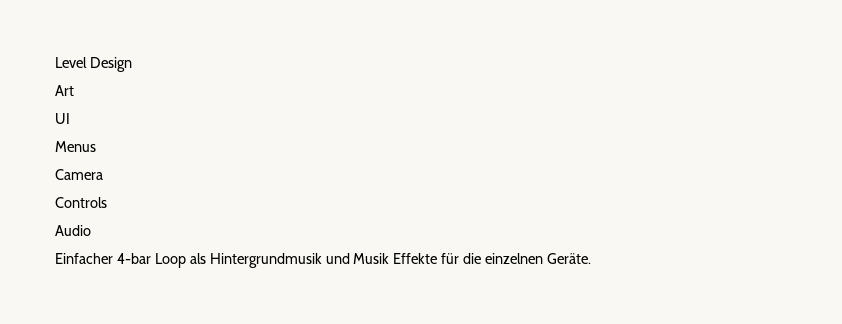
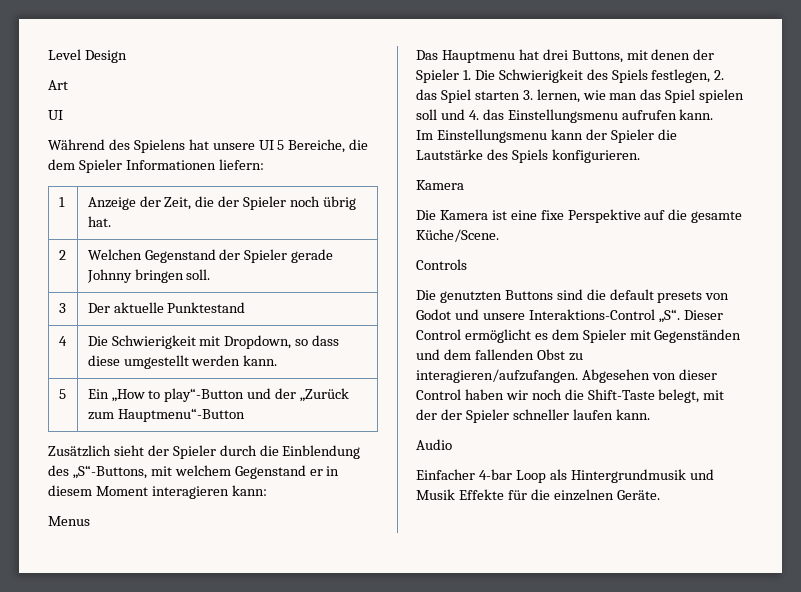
[55,141,96,152] [55,169,103,180] [55,197,107,208] Menus // Camera // Controls -> [48,139,369,153] [48,159,264,173] [58,197,65,207] [87,196,357,210] [87,216,111,227] [58,250,66,260] [87,249,334,263] [86,269,211,283] [58,303,66,313] [87,302,246,313] [58,336,67,346] [87,335,340,349] [87,355,278,369] [58,389,66,399] [87,388,350,402] [87,408,245,422] [48,445,361,459] [48,465,340,479] [48,485,267,499] [48,516,90,526] [416,49,715,63] [416,69,725,83] [416,89,745,103] [416,109,714,123] [416,129,677,143] [416,149,640,163] [416,180,464,190] [416,209,743,223] [416,229,499,242] [416,259,467,270] [416,289,730,303] [416,309,723,323] [416,329,742,343] [416,349,583,361] [416,369,717,383] [416,389,725,403] [416,409,650,423] Während des Spielens hat unsere UI 5 Bereiche, die dem Spieler Informationen liefern: // 1 | Anzeige der Zeit, die der Spieler noch übrig hat. // 2 | Welchen Gegenstand der Spieler gerade Johnny bringen soll. // 3 | Der aktuelle Punktestand // 4 | Die Schwierigkeit mit Dropdown, so dass diese umgestellt werden kann. // 5 | Ein „How to play“-Button und der „Zurück zum Hauptmenu“-Button // Zusätzlich sieht der Spieler durch die Einblendung des „S“-Buttons, mit welchem Gegenstand er in diesem Moment interagieren kann: // Menus // Das Hauptmenu hat drei Buttons, mit denen der Spieler 1. Die Schwierigkeit des Spiels festlegen, 2. das Spiel starten 3. lernen, wie man das Spiel spielen soll und 4. das Einstellungsmenu aufrufen kann. // Im Einstellungsmenu kann der Spieler die Lautstärke des Spiels konfigurieren. // Kamera // Die Kamera ist eine fixe Perspektive auf die gesamte Küche/Scene. // Controls // Die genutzten Buttons sind die default presets von Godot und unsere Interaktions-Control „S“. Dieser Control ermöglicht es dem Spieler mit Gegenständen und dem fallenden Obst zu interagieren/aufzufangen. Abgesehen von dieser Control haben wir noch die Shift-Taste belegt, mit der der Spieler schneller laufen kann.

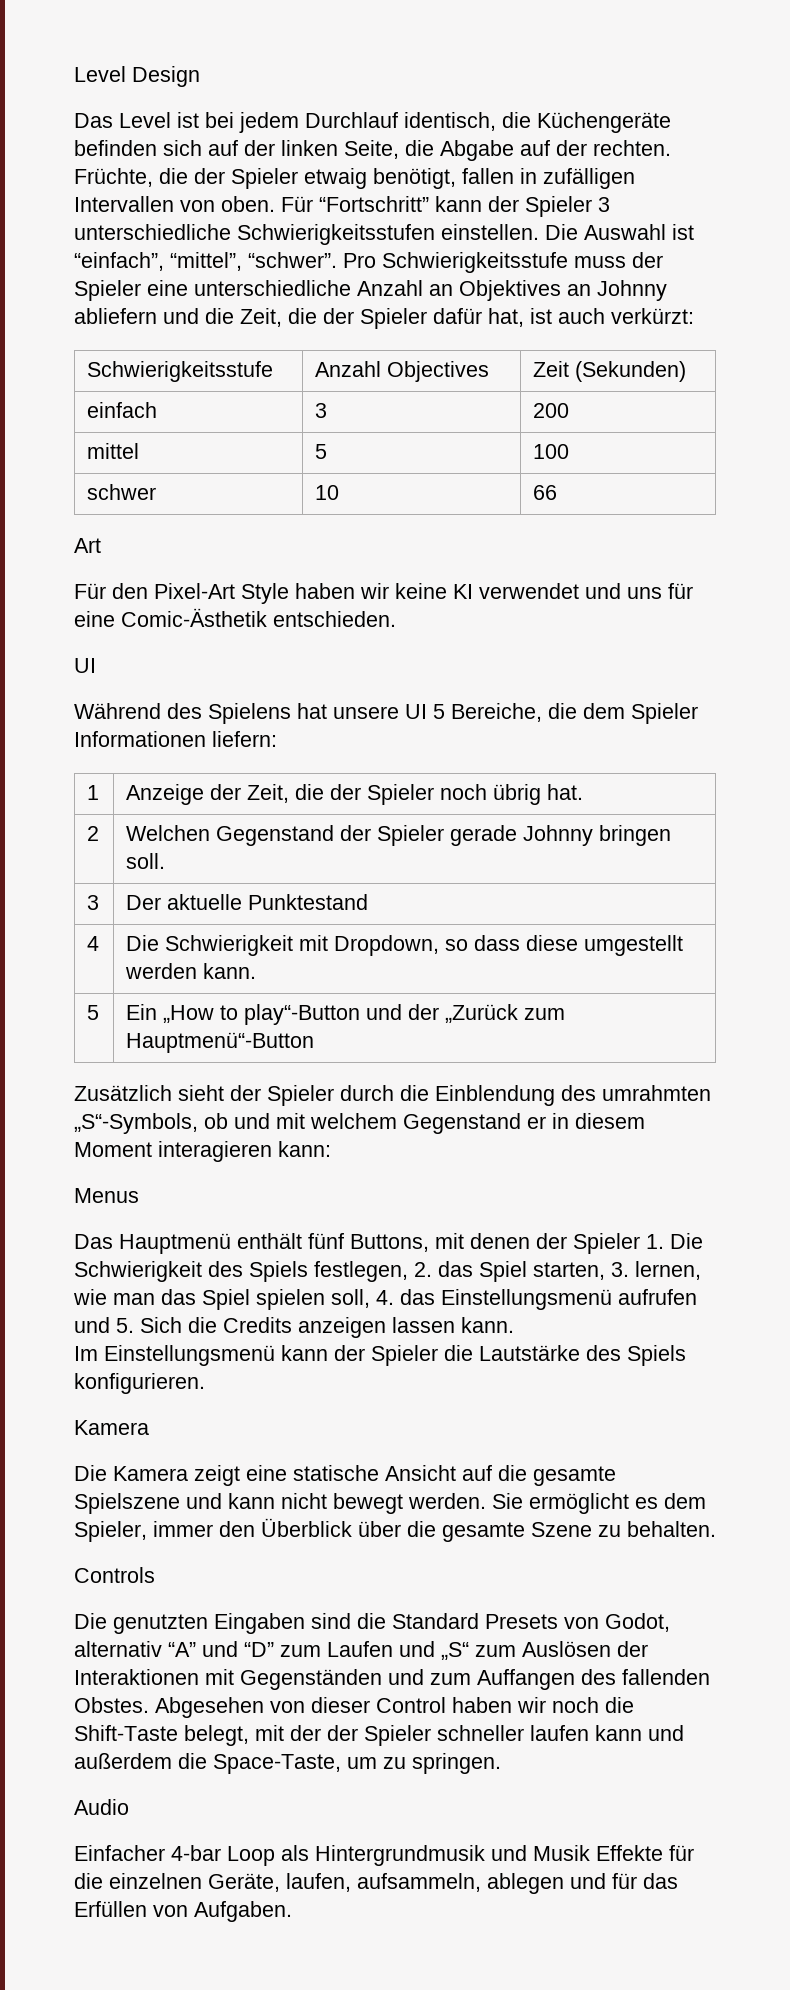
[48,80,68,90] Art -> [74,112,671,133] [74,140,671,161] [74,168,635,189] [74,196,610,217] [74,224,694,245] [74,252,663,273] [74,280,667,301] [74,308,694,329] [87,361,274,382] [315,361,490,382] [533,361,687,382] [87,402,158,418] [315,403,328,418] [533,403,570,418] [87,443,140,459] [315,444,328,459] [533,444,570,459] [87,484,157,500] [315,485,340,500] [533,485,558,500] [74,538,101,553] [74,583,693,604] [74,608,396,627] Das Level ist bei jedem Durchlauf identisch, die Küchengeräte befinden sich auf der linken Seite, die Abgabe auf der rechten. Früchte, die der Spieler etwaig benötigt, fallen in zufälligen Intervallen von oben. Für “Fortschritt” kann der Spieler 3 unterschiedliche Schwierigkeitsstufen einstellen. Die Auswahl ist “einfach”, “mittel”, “schwer”. Pro Schwierigkeitsstufe muss der Spieler eine unterschiedliche Anzahl an Objektives an Johnny abliefern und die Zeit, die der Spieler dafür hat, ist auch verkürzt: // Schwierigkeitsstufe | Anzahl Objectives | Zeit (Sekunden) // einfach | 3 | 200 // mittel | 5 | 100 // schwer | 10 | 66 // Art // Für den Pixel-Art Style haben wir keine KI verwendet und uns für eine Comic-Ästhetik entschieden.
[117,408,245,422] Hauptmenu“-Button -> [126,1032,315,1053] Hauptmenü“-Button
[72,465,147,479] „S“-Buttons, -> [602,1085,711,1101] [74,1113,270,1134] umrahmten „S“-Symbols, ob und
[441,49,568,63] Hauptmenu hat drei -> [119,1233,344,1254] Hauptmenü enthält fünf
[474,91,520,100] starten -> [533,1262,605,1280] starten,
[416,109,677,123] soll und 4. das Einstellungsmenu aufrufen -> [331,1289,697,1310] [74,1317,455,1338] soll, 4. das Einstellungsmenü aufrufen und 5. Sich die Credits anzeigen lassen
[436,129,547,143] Einstellungsmenu -> [104,1345,275,1366] Einstellungsmenü
[491,209,743,223] [416,229,499,242] ist eine fixe Perspektive auf die gesamte Küche/Scene. -> [194,1465,616,1486] [74,1493,706,1514] [74,1518,716,1542] zeigt eine statische Ansicht auf die gesamte Spielszene und kann nicht bewegt werden. Sie ermöglicht es dem Spieler, immer den Überblick über die gesamte Szene zu behalten.
[504,290,553,300] Buttons -> [214,1613,305,1634] Eingaben
[609,289,730,303] [416,309,723,323] [416,329,742,343] [416,349,583,361] [416,369,578,383] default presets von Godot und unsere Interaktions-Control „S“. Dieser Control ermöglicht es dem Spieler mit Gegenständen und dem fallenden Obst zu interagieren/aufzufangen. -> [392,1613,670,1632] [74,1641,648,1660] [74,1669,710,1690] [74,1697,149,1713] Standard Presets von Godot, alternativ “A” und “D” zum Laufen und „S“ zum Auslösen der Interaktionen mit Gegenständen und zum Auffangen des fallenden Obstes.
[615,409,650,420] kann. -> [595,1725,684,1741] [74,1753,501,1774] kann und außerdem die Space-Taste, um zu springen.
[616,490,660,500] Geräte. -> [208,1873,678,1894] [74,1901,292,1922] Geräte, laufen, aufsammeln, ablegen und für das Erfüllen von Aufgaben.

